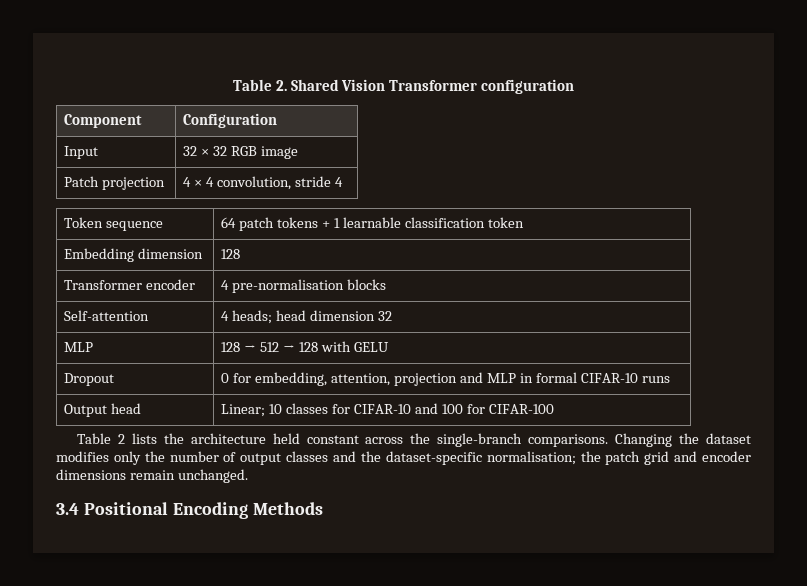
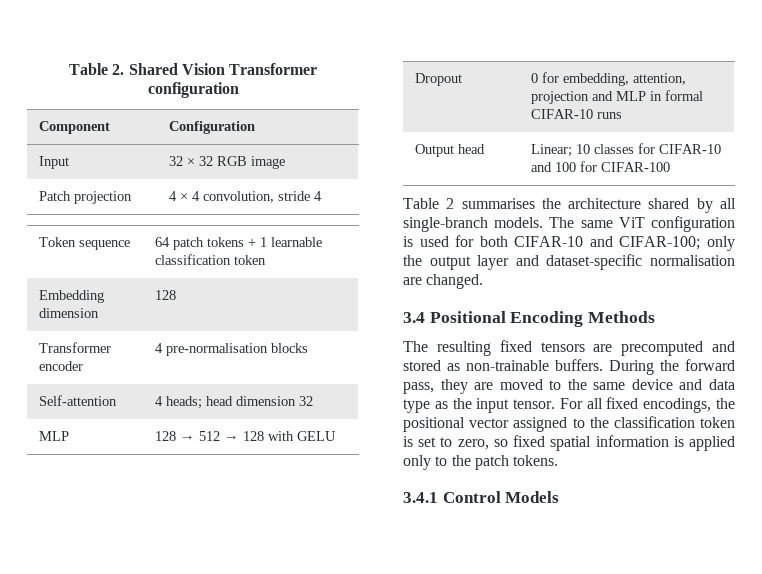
[131,433,157,444] lists -> [461,198,535,209] summarises
[272,433,752,447] [56,451,752,465] [56,469,248,483] [56,502,323,519] held constant across the single-branch comparisons. Changing the dataset modifies only the number of output classes and the dataset-specific normalisation; the patch grid and encoder dimensions remain unchanged. // 3.4 Positional Encoding Methods -> [648,198,736,213] [403,216,735,232] [403,235,735,251] [403,254,735,270] [403,274,484,289] [403,311,656,327] [403,340,735,356] [403,359,735,375] [403,379,735,394] [403,397,735,413] [403,416,735,432] [403,435,735,451] [403,455,559,470] [403,491,560,503] shared by all single-branch models. The same ViT configuration is used for both CIFAR-10 and CIFAR-100; only the output layer and dataset-specific normalisation are changed. // 3.4 Positional Encoding Methods // The resulting fixed tensors are precomputed and stored as non-trainable buffers. During the forward pass, they are moved to the same device and data type as the input tensor. For all fixed encodings, the positional vector assigned to the classification token is set to zero, so fixed spatial information is applied only to the patch tokens. // 3.4.1 Control Models

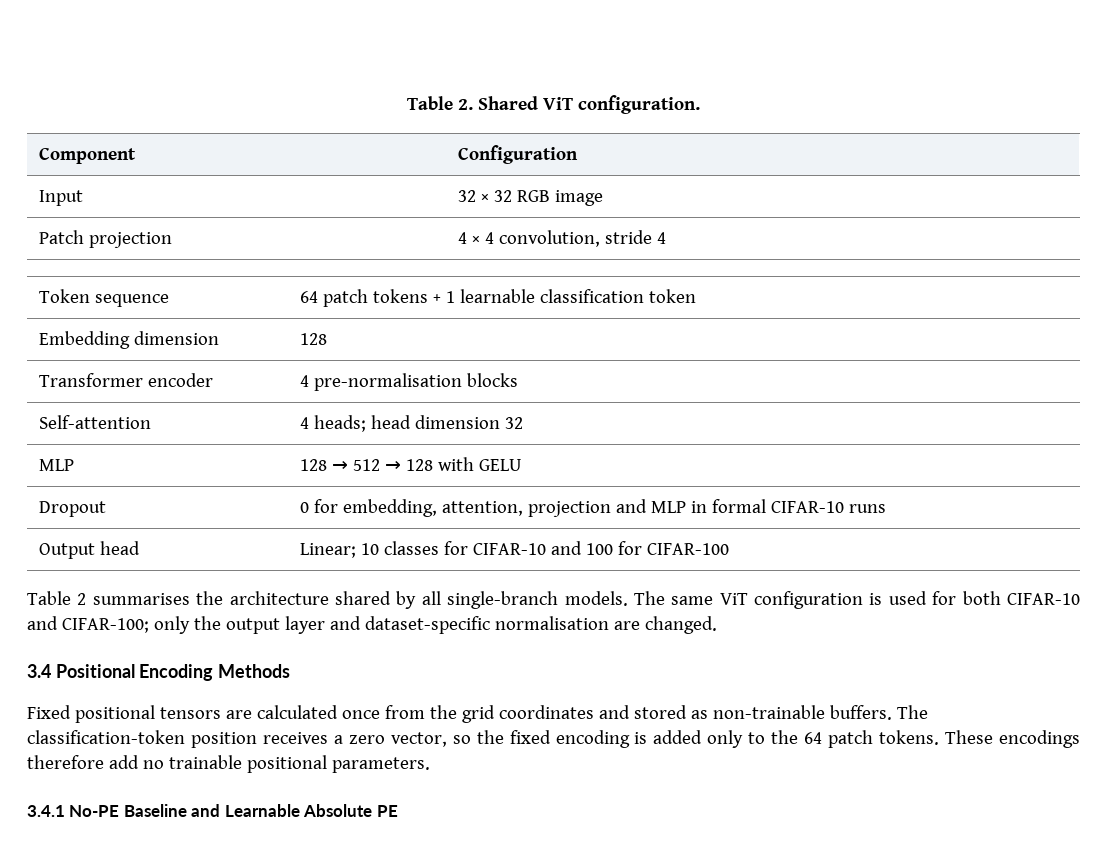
[181,63,318,75] [147,82,239,98] Vision Transformer configuration -> [542,95,700,114] ViT configuration.
[403,340,704,356] The resulting fixed tensors are precomputed -> [27,705,594,723] Fixed positional tensors are calculated once from the grid coordinates
[609,359,735,375] [403,379,735,394] [403,397,735,413] [403,416,735,432] [403,435,735,451] During the forward pass, they are moved to the same device and data type as the input tensor. For all fixed encodings, the positional vector assigned to the classification token is set to zero, so fixed spatial information is applied -> [896,705,928,719] [27,730,703,748] The classification-token position receives a zero vector, so the fixed encoding is added
(471, 460) none -> [804,732,823,744] 64
[403,491,560,503] // 3.4.1 Control Models -> [945,730,1080,748] [27,755,430,773] [27,804,398,817] These encodings therefore add no trainable positional parameters. // 3.4.1 No-PE Baseline and Learnable Absolute PE

